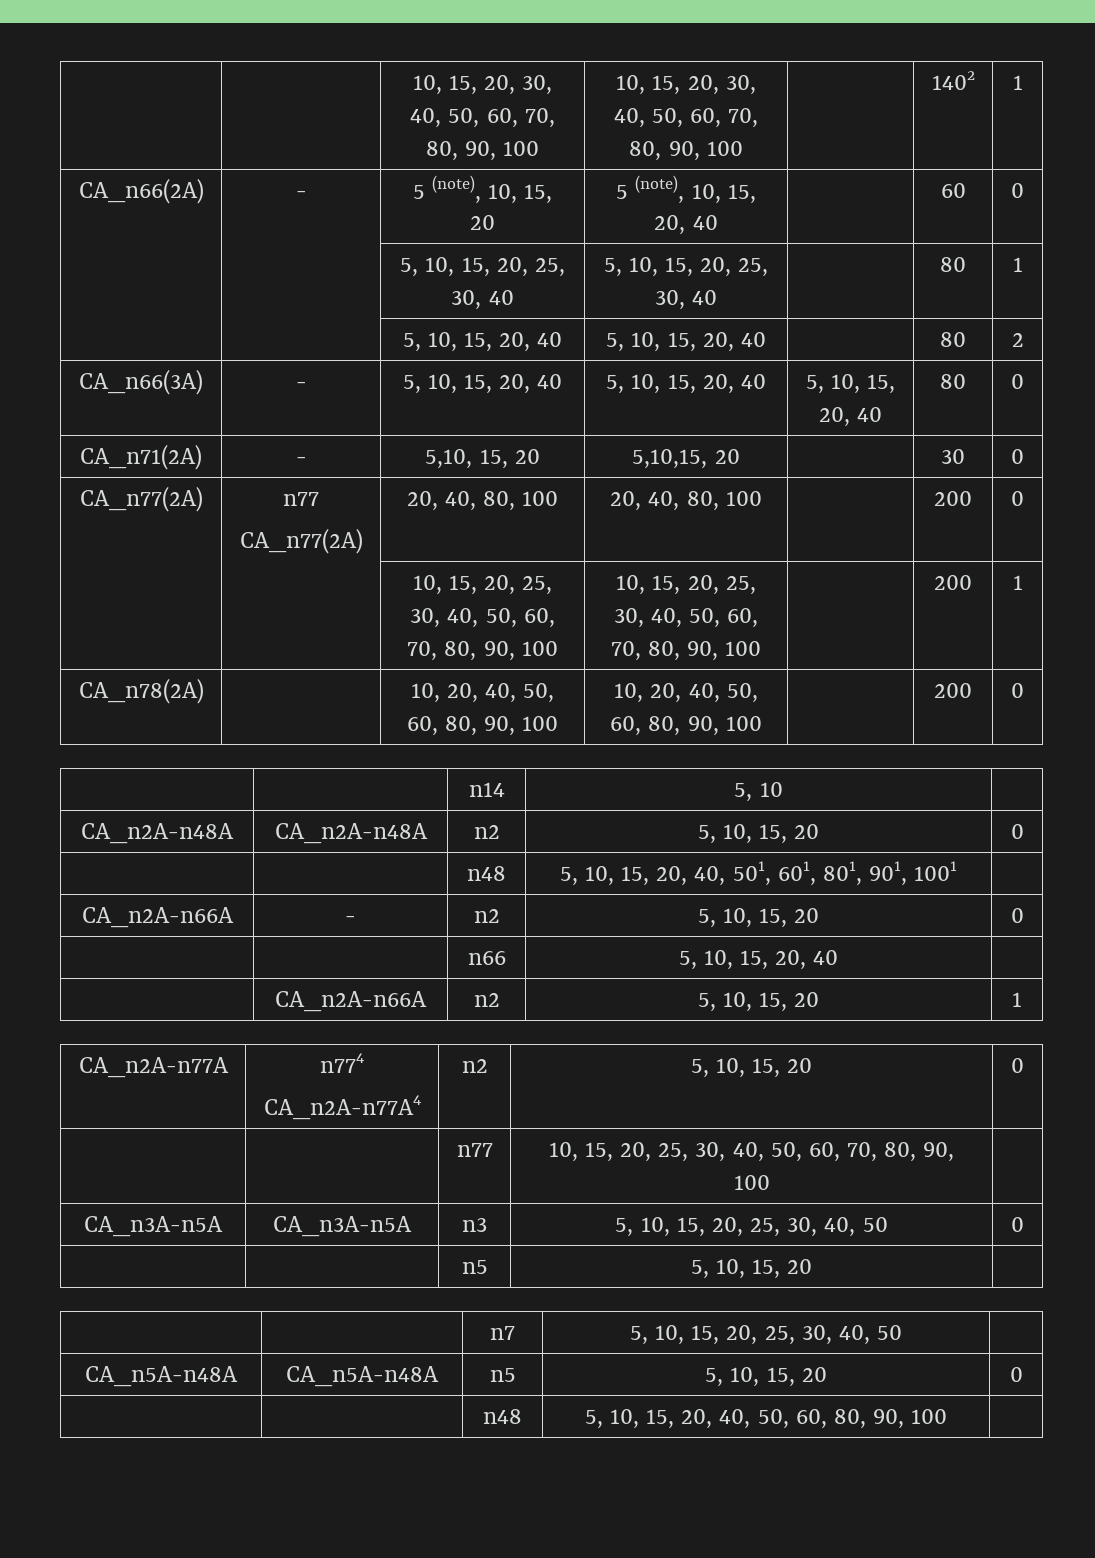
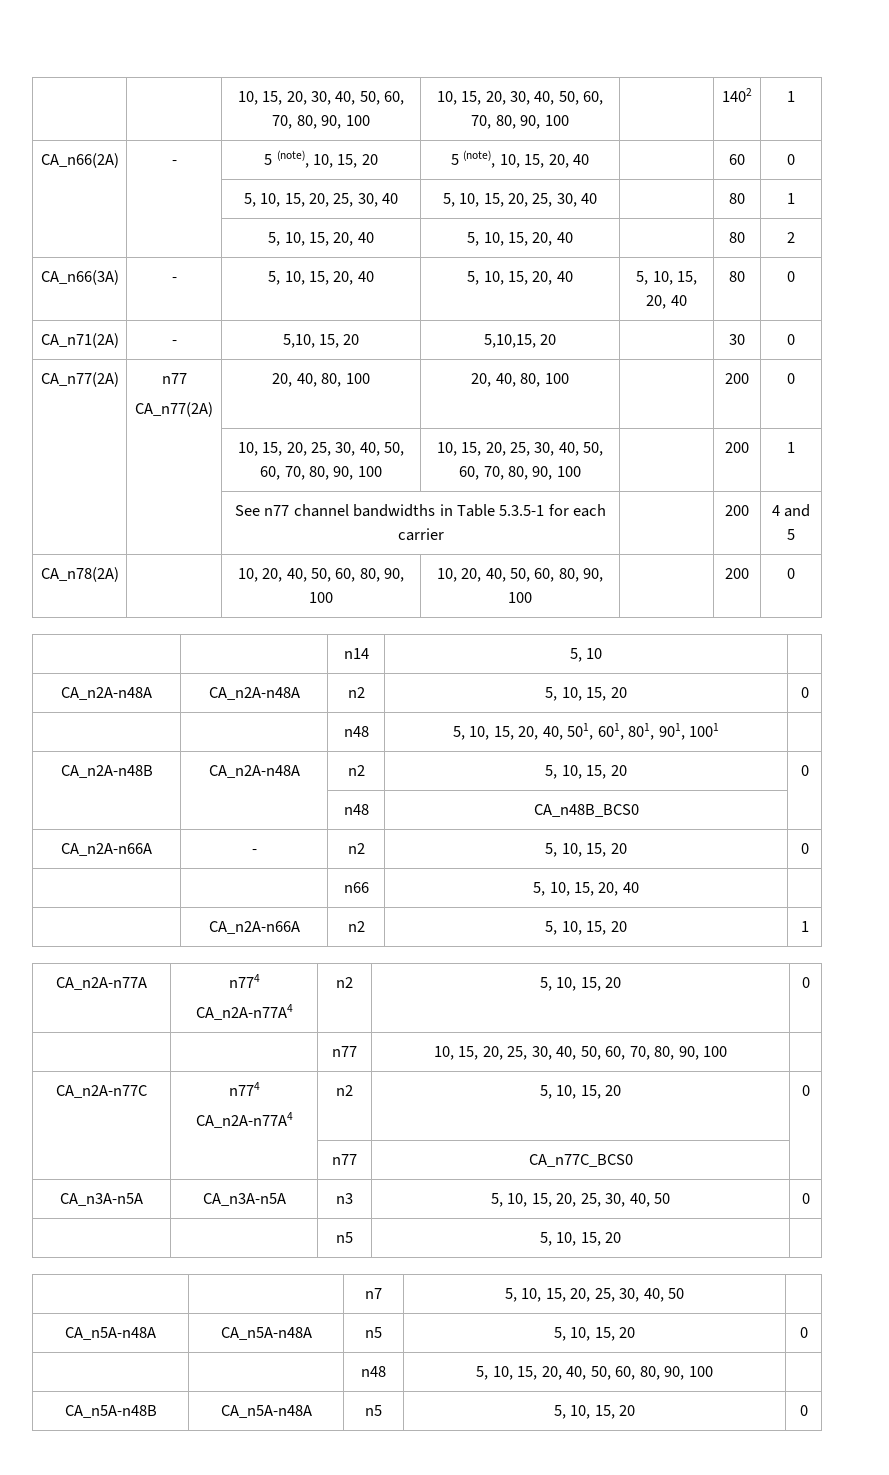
(1023, 582) none -> [234,504,607,517] [397,528,444,541] [725,505,749,516] [771,504,811,517] [787,529,795,540] // | | See n77 channel bandwidths in Table 5.3.5-1 for each carrier | | 200 | 4 and 5
(958, 871) none -> [60,765,153,778] [208,765,300,778] [347,765,365,776] [545,765,627,779] [800,765,809,776] [343,804,369,815] [533,804,639,817] // CA_n2A-n48B | CA_n2A-n48A | n2 | 5, 10, 15, 20 | 0 // | | n48 | CA_n48B_BCS0 |
(770, 1182) none -> [56,1085,147,1098] [228,1082,260,1096] [195,1112,293,1128] [336,1085,353,1096] [539,1085,622,1099] [801,1085,810,1096] [332,1154,357,1165] [528,1154,633,1167] // CA_n2A-n77C | n774 // CA_n2A-n77A4 | n2 | 5, 10, 15, 20 | 0 // | | n77 | CA_n77C_BCS0 |
(948, 1416) none -> [64,1405,157,1418] [220,1405,312,1418] [365,1405,382,1416] [553,1405,636,1419] [799,1405,808,1416] // CA_n5A-n48B | CA_n5A-n48A | n5 | 5, 10, 15, 20 | 0

